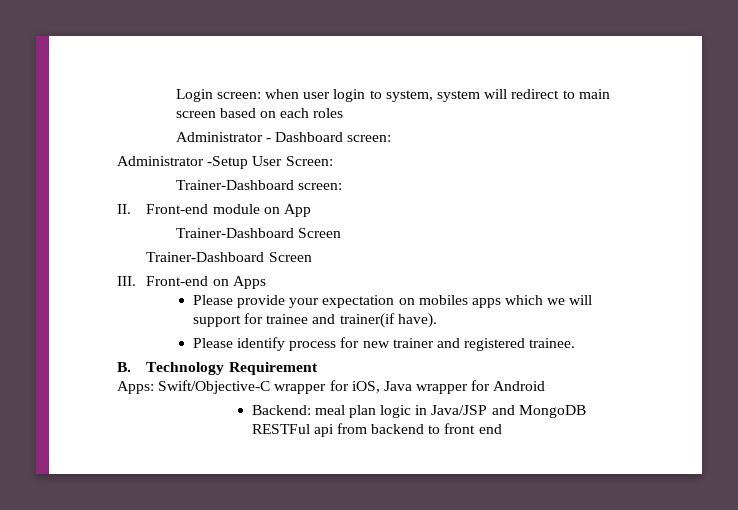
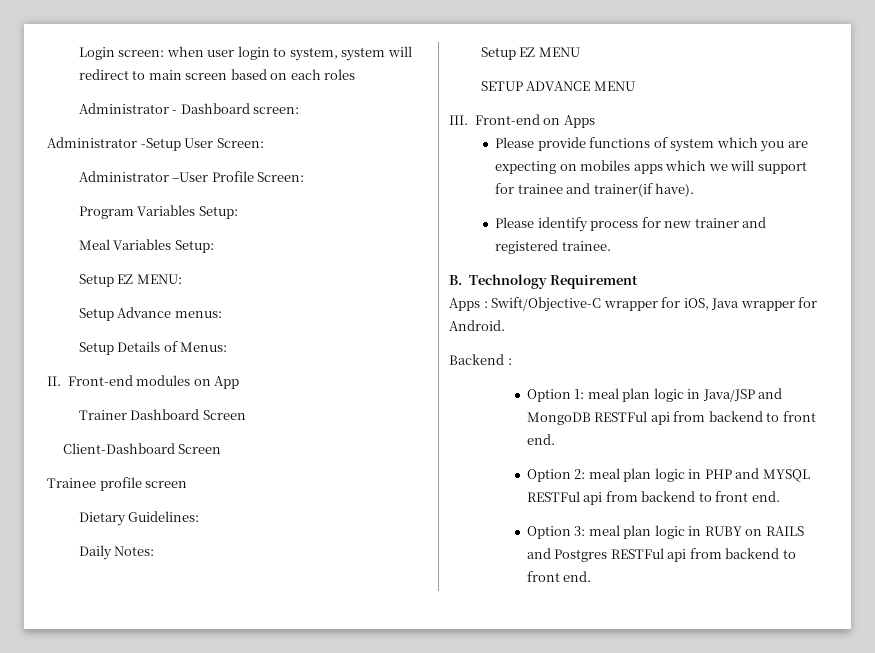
[175,180,342,190] Trainer-Dashboard screen: -> [78,171,305,182] [78,205,238,219] [78,239,214,253] [78,274,182,287] [78,307,222,321] [78,341,228,355] Administrator –User Profile Screen: // Program Variables Setup: // Meal Variables Setup: // Setup EZ MENU: // Setup Advance menus: // Setup Details of Menus:
[212,204,260,214] module -> [136,375,191,386] modules
[175,228,341,238] [146,252,312,262] Trainer-Dashboard Screen // Trainer-Dashboard Screen -> [78,409,246,420] [62,443,222,454] [47,477,188,491] [78,511,200,526] [78,545,155,560] [480,47,580,60] [480,81,635,91] Trainer Dashboard Screen // Client-Dashboard Screen // Trainee profile screen // Dietary Guidelines: // Daily Notes: // Setup EZ MENU // SETUP ADVANCE MENU
[289,295,395,308] your expectation -> [589,137,808,152] [495,161,557,174] functions of system which you are expecting
[117,381,154,394] Apps: -> [449,298,488,311] Apps :
[493,381,546,391] [251,405,311,415] Android // Backend: -> [449,320,505,331] [449,354,512,365] [526,389,585,402] Android. // Backend : // Option 1:
[478,424,502,434] end -> [526,434,555,445] [526,468,810,482] [526,491,780,505] [526,525,804,539] [526,548,796,562] [526,571,592,582] end. // Option 2: meal plan logic in PHP and MYSQL RESTFul api from backend to front end. // Option 3: meal plan logic in RUBY on RAILS and Postgres RESTFul api from backend to front end.

